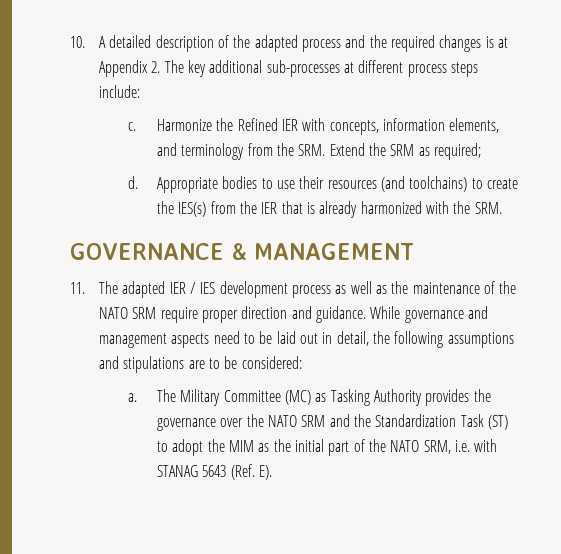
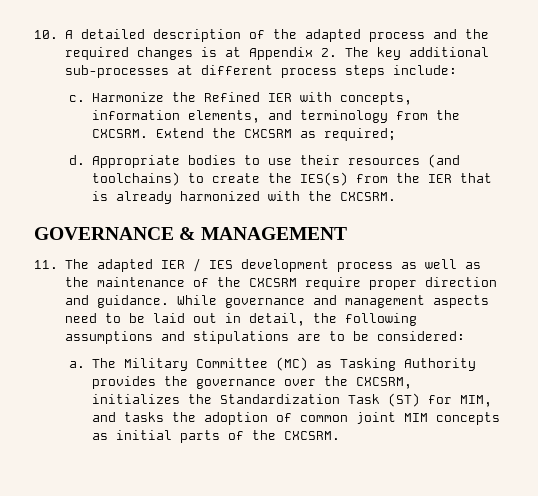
[298,144,326,156] SRM. -> [91,129,148,138] CXCSRM.
[390,144,415,156] SRM -> [243,129,292,138] CXCSRM
[474,202,502,214] SRM. -> [339,192,396,201] CXCSRM.
[98,307,157,319] NATO SRM -> [248,278,297,287] CXCSRM
[267,414,350,427] NATO SRM and -> [355,377,412,389] [91,394,180,404] CXCSRM, initializes
[156,439,498,456] [156,464,272,480] to adopt the MIM as the initial part of the NATO SRM, i.e. with STANAG 5643 (Ref. E). -> [427,395,492,407] [91,412,500,425] [91,430,340,443] for MIM, and tasks the adoption of common joint MIM concepts as initial parts of the CXCSRM.

